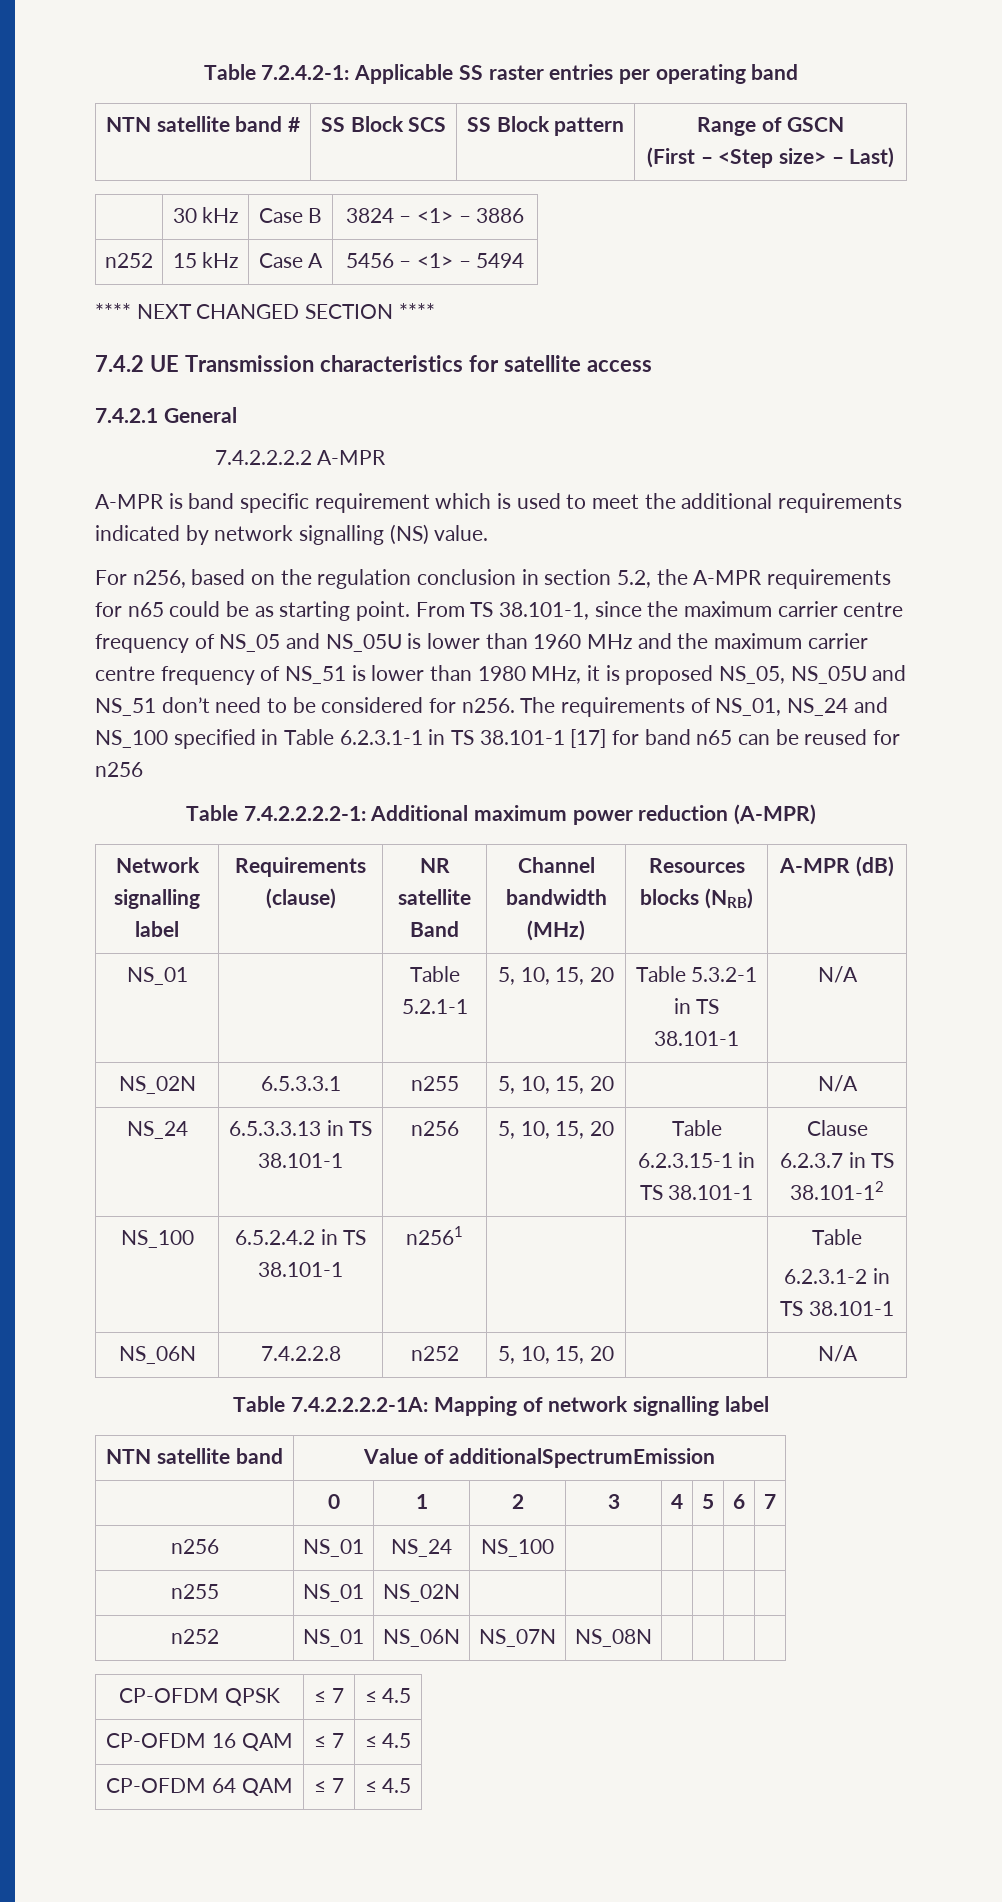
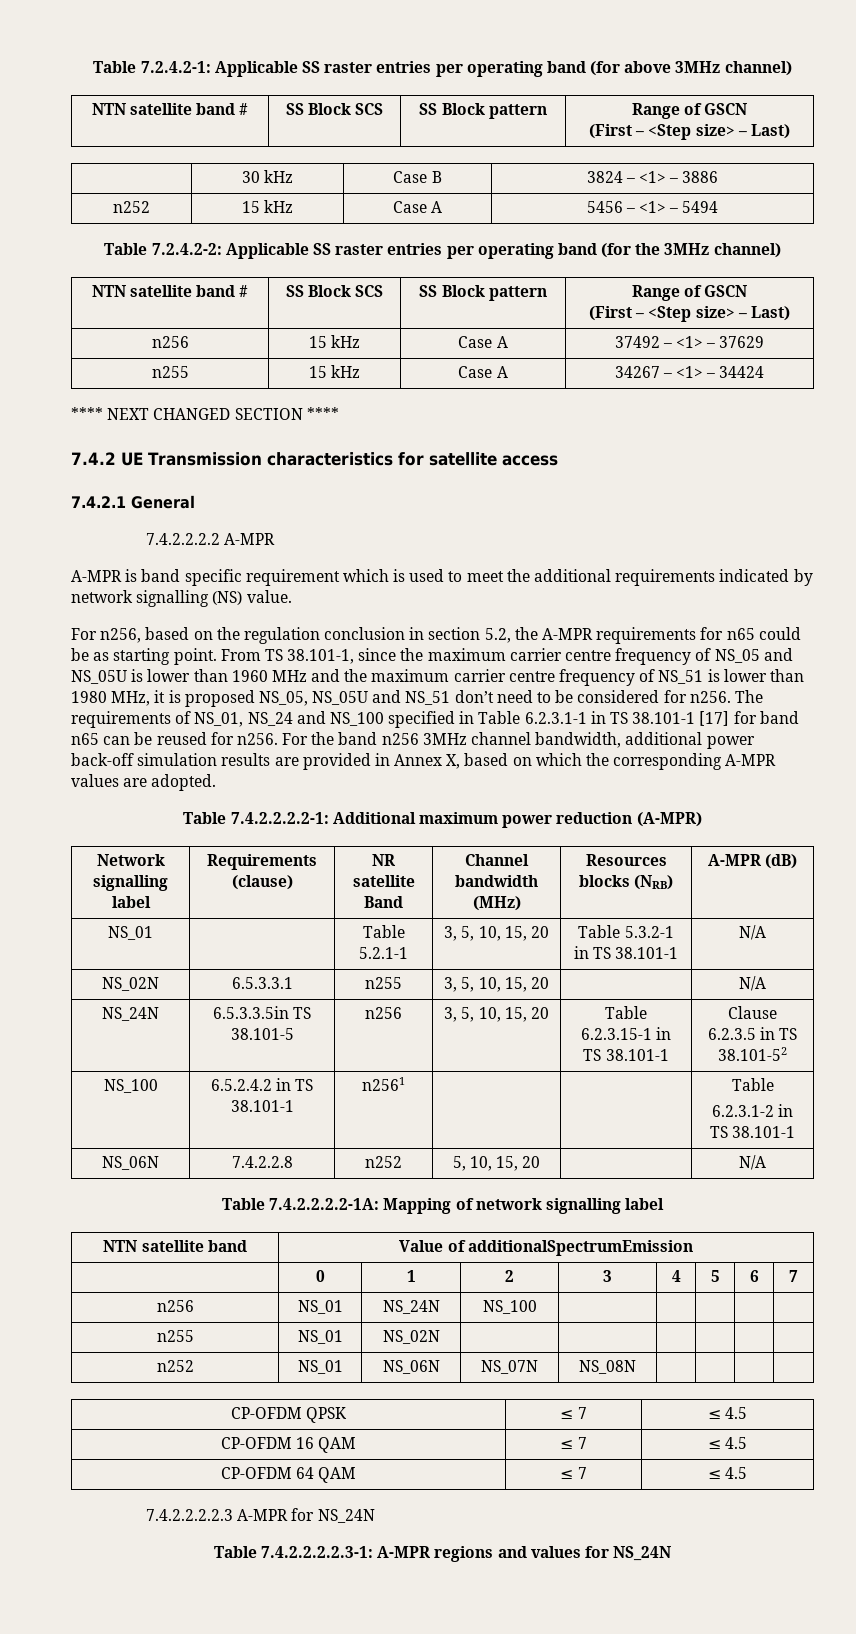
(799, 72) none -> [590,61,792,76] (for above 3MHz channel)
(525, 260) none -> [104,243,781,259] [91,285,249,297] [285,285,384,297] [419,285,547,301] [631,285,748,301] [589,306,790,322] [151,336,189,348] [308,335,361,348] [458,336,508,348] [614,336,765,348] [151,366,189,378] [308,365,361,378] [458,366,508,378] [614,366,765,378] // Table 7.2.4.2-2: Applicable SS raster entries per operating band (for the 3MHz channel) // NTN satellite band # | SS Block SCS | SS Block pattern | Range of GSCN // (First – <Step size> – Last) // n256 | 15 kHz | Case A | 37492 – <1> – 37629 // n255 | 15 kHz | Case A | 34267 – <1> – 34424
[95,762,143,777] n256 -> [236,732,755,749] [71,753,777,770] [71,774,217,791] n256. For the band n256 3MHz channel bandwidth, additional power back-off simulation results are provided in Annex X, based on which the corresponding A-MPR values are adopted.
(468, 1006) none -> [444,926,458,941] 3,
[497,1076,615,1094] [817,1075,858,1092] [126,1121,188,1139] [228,1120,373,1136] [258,1153,343,1168] [410,1121,459,1136] 5, 10, 15, 20 | | N/A // NS_24 | 6.5.3.3.13 in TS 38.101-1 | n256 | -> [444,977,549,992] [739,976,766,991] [102,1007,159,1021] [212,1006,312,1019] [230,1028,294,1040] [365,1007,402,1019] [444,1007,458,1022] 3, 5, 10, 15, 20 | | N/A // NS_24N | 6.5.3.3.5in TS 38.101-5 | n256 | 3,
[779,1152,895,1168] [790,1181,884,1200] 6.2.3.7 in TS 38.101-12 -> [707,1027,798,1040] [718,1047,787,1061] 6.2.3.5 in TS 38.101-52
[391,1539,452,1557] NS_24 -> [382,1300,440,1314] NS_24N
(412, 1785) none -> [145,1508,375,1523] [213,1546,672,1562] // 7.4.2.2.2.2.3 A-MPR for NS_24N // Table 7.4.2.2.2.2.3-1: A-MPR regions and values for NS_24N

